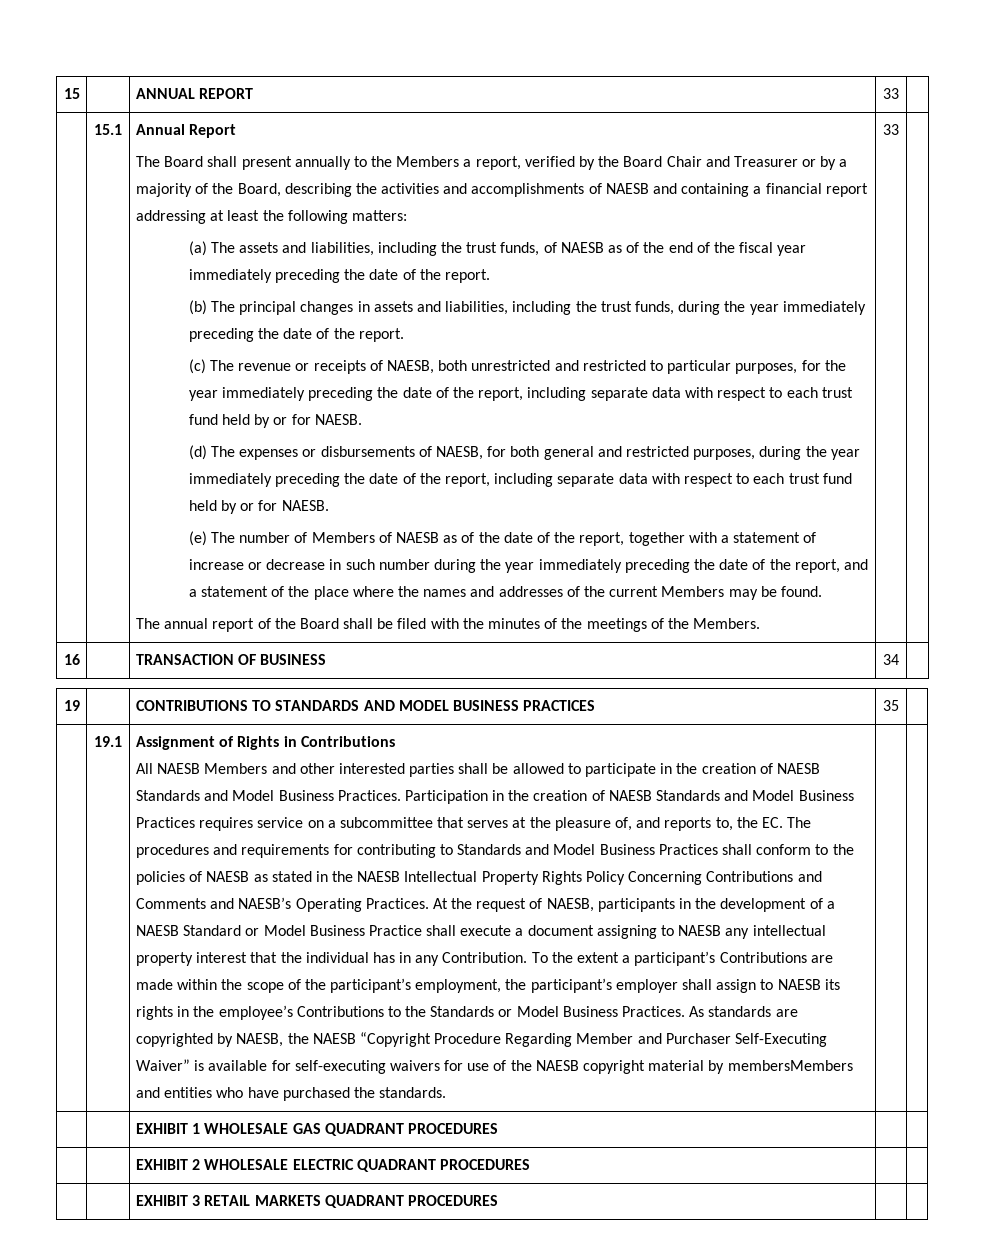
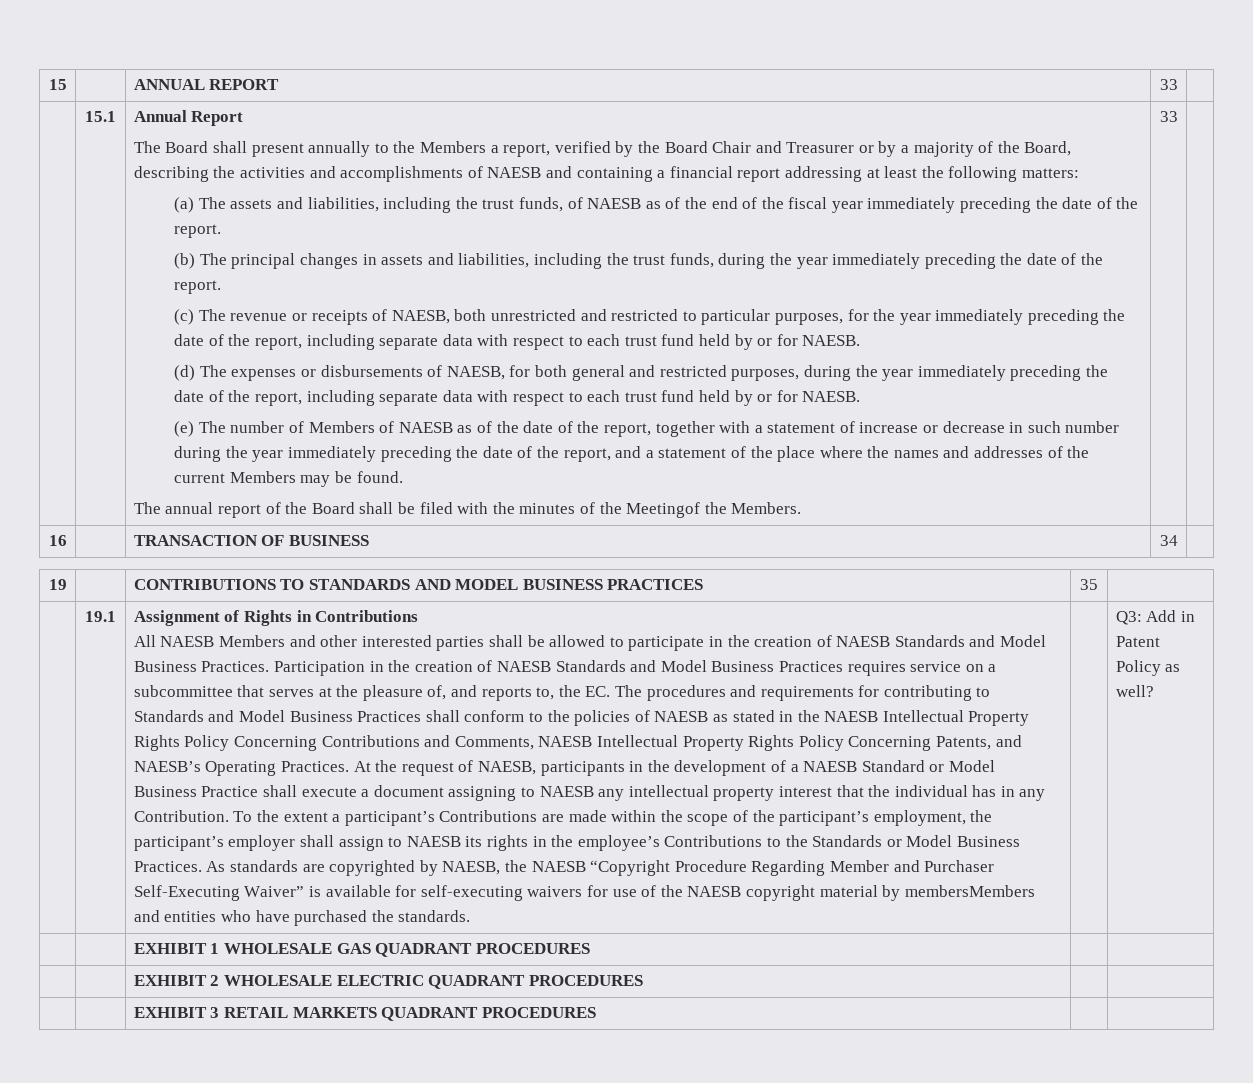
[586,618,664,632] meetings of -> [626,502,701,518] Meetingof
[135,898,206,909] Comments -> [454,735,991,751] Comments, NAESB Intellectual Property Rights Policy Concerning Patents,
(447, 1092) none -> [1115,610,1196,625] [1115,636,1160,647] [1115,660,1181,676] [1115,685,1154,697] Q3: Add in Patent Policy as well?

